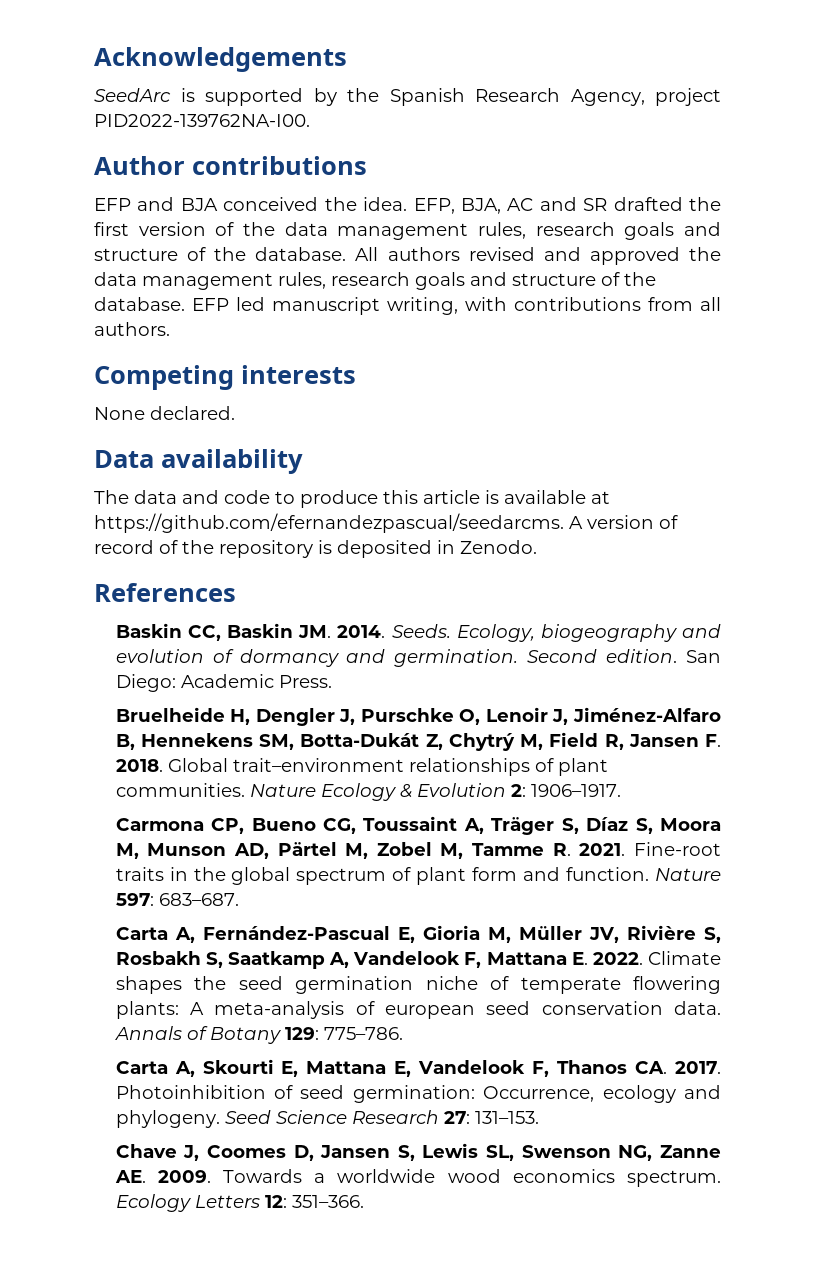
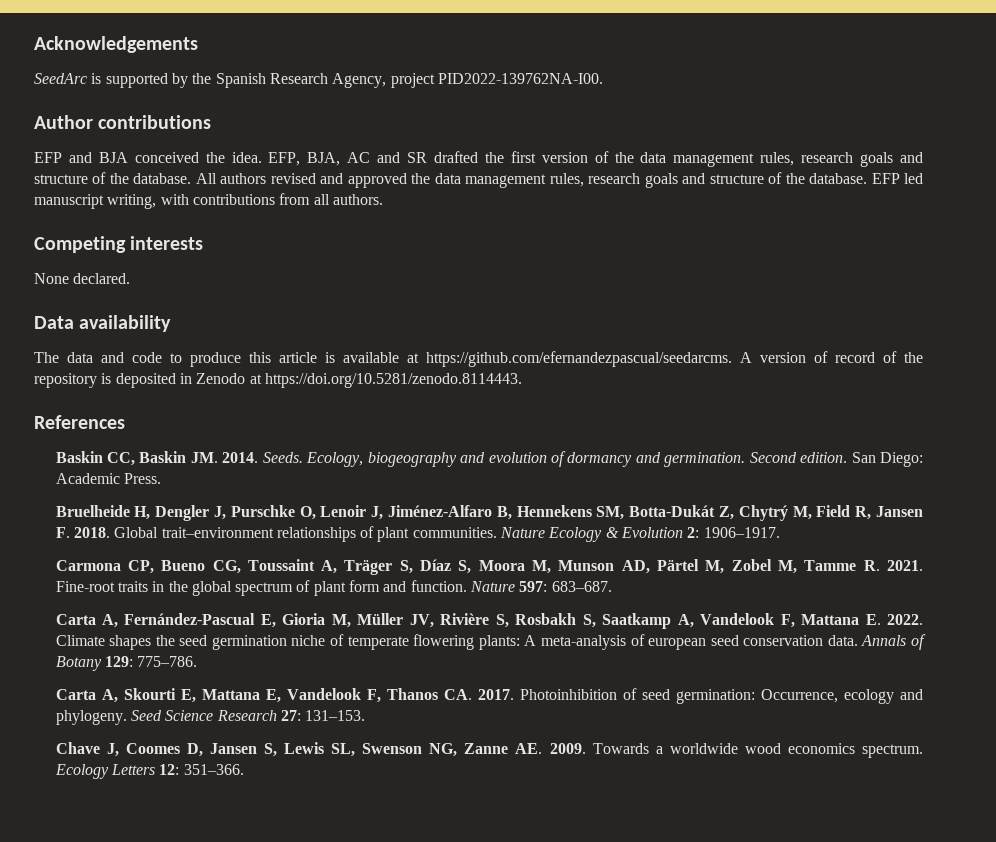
[460,540,537,554] Zenodo. -> [196,373,522,388] Zenodo at https://doi.org/10.5281/zenodo.8114443.

